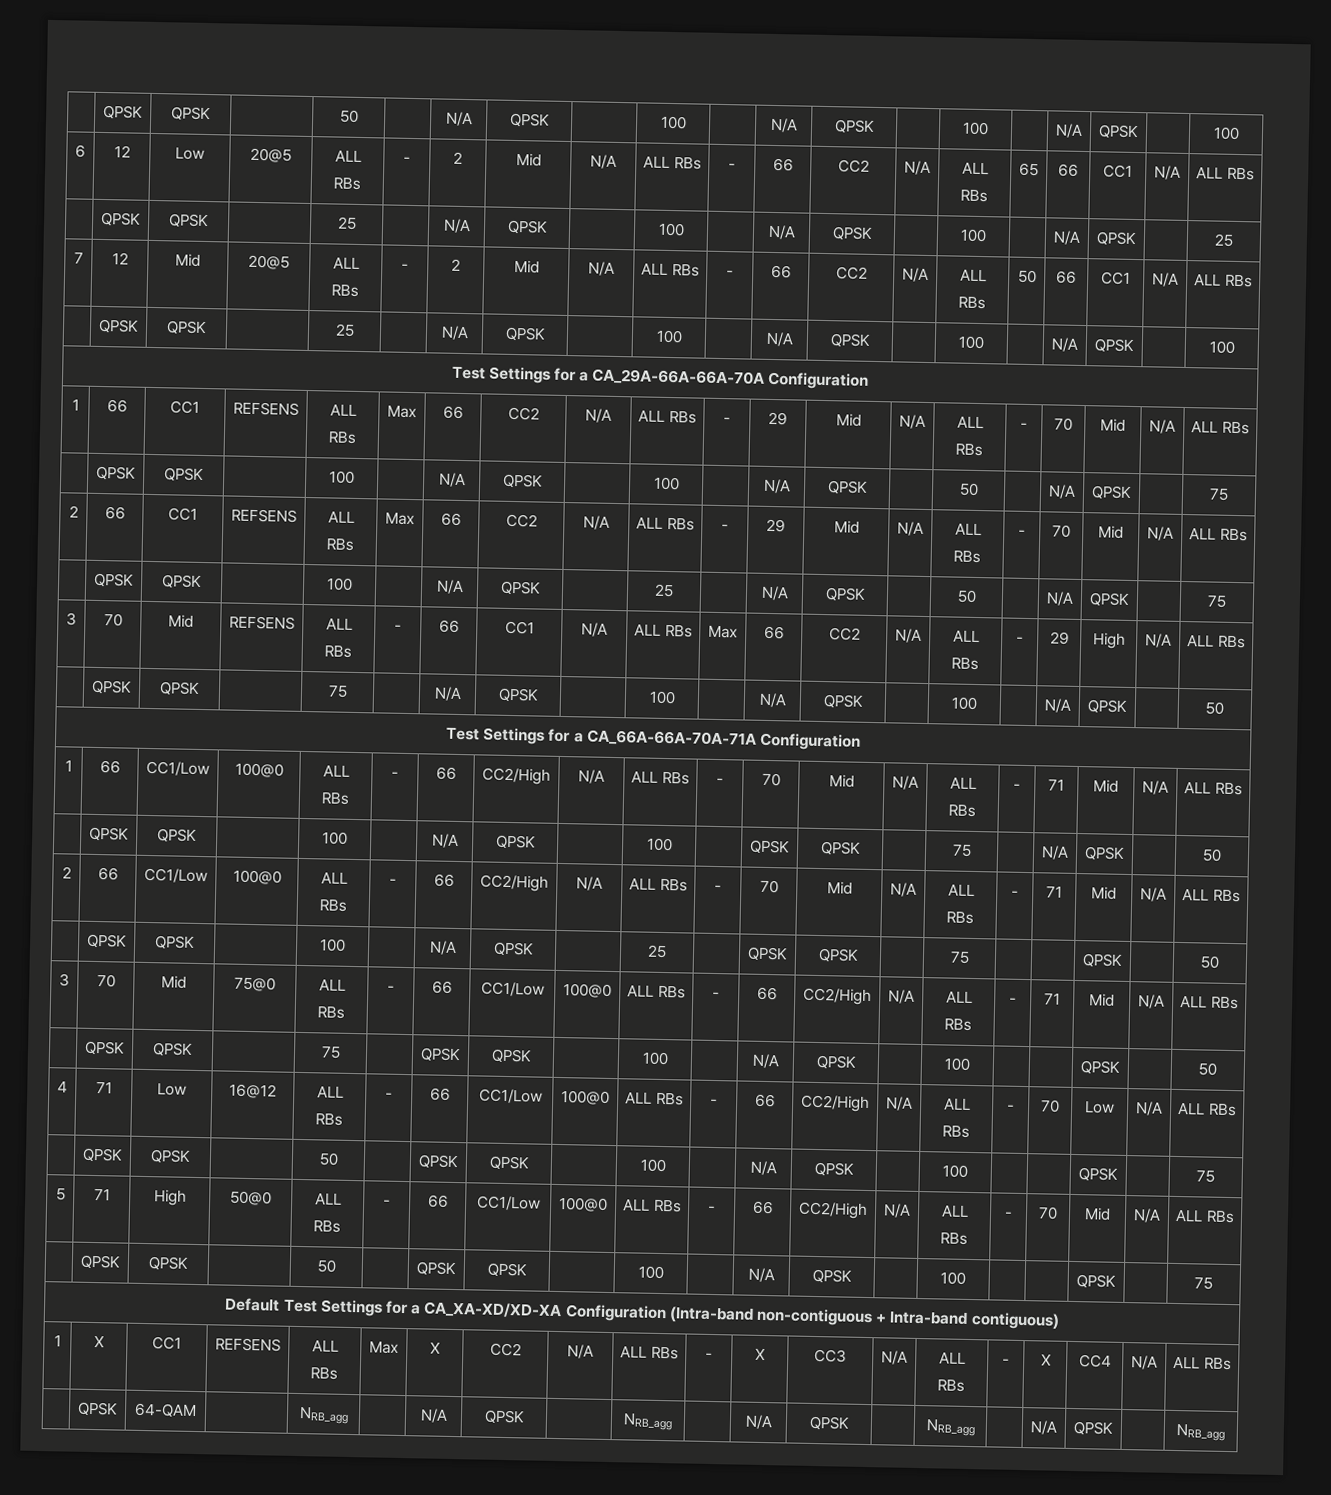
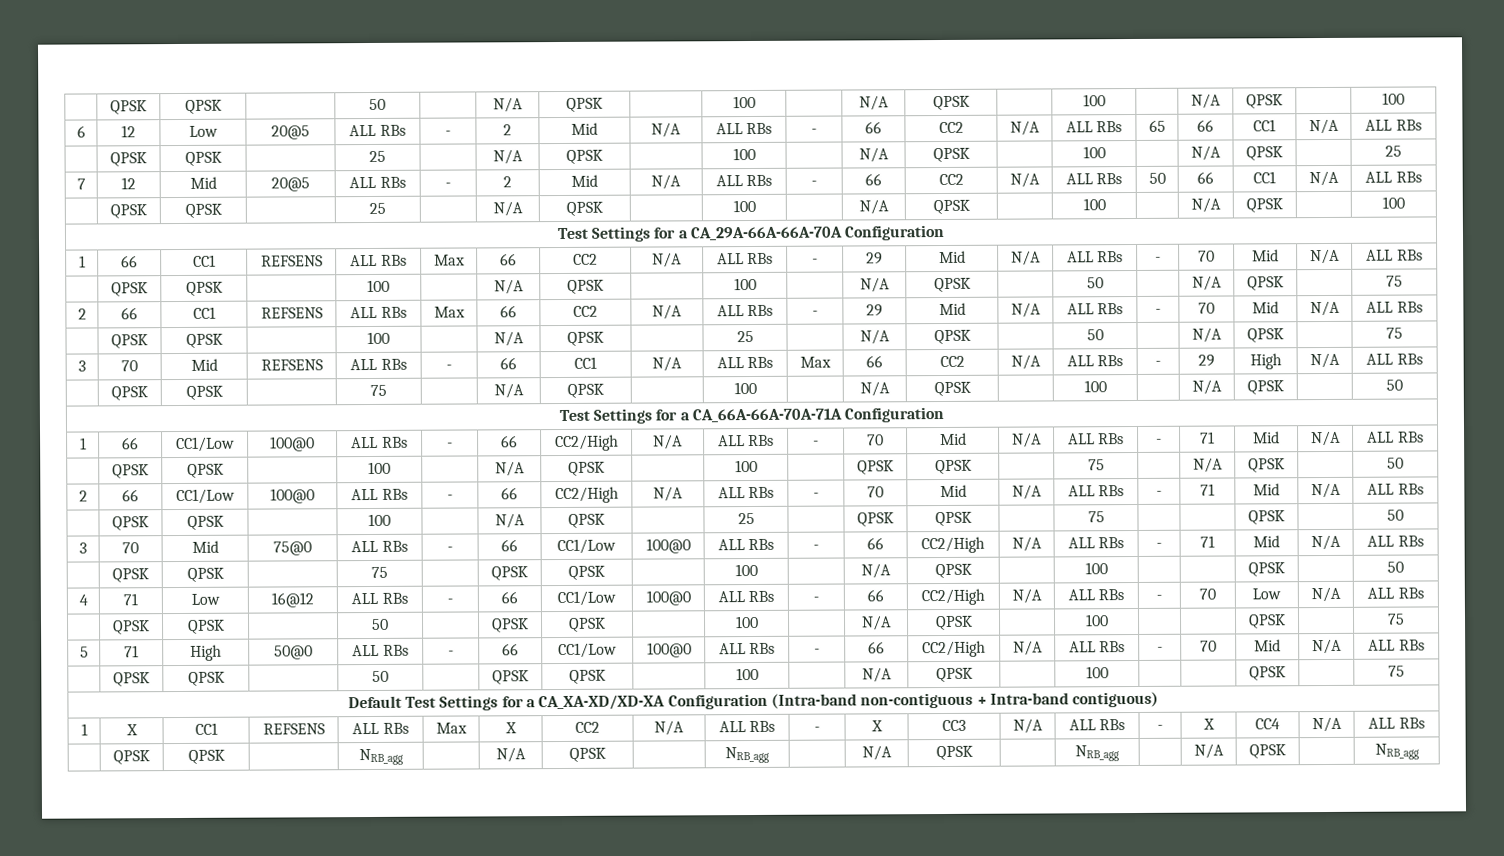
[134,1402,197,1419] 64-QAM -> [187,749,225,764] QPSK

